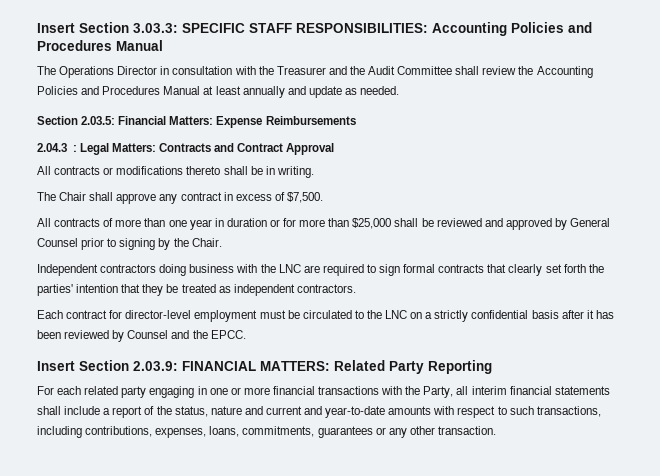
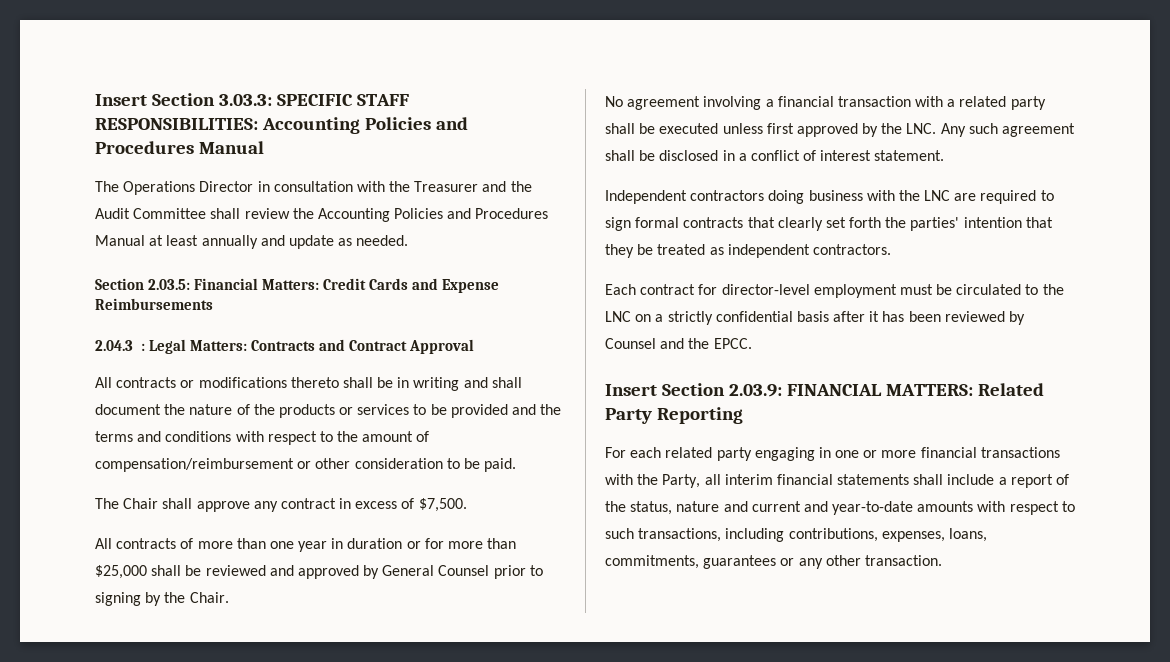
(214, 120) none -> [323,278,439,290] Credit Cards and
[276,166,314,178] writing. -> [413,377,522,391] [95,404,562,418] [95,431,430,445] [95,458,517,472] writing and shall document the nature of the products or services to be provided and the terms and conditions with respect to the amount of compensation/reimbursement or other consideration to be paid.
(222, 242) none -> [605,96,1046,110] [605,123,1076,137] [605,150,945,161] // No agreement involving a financial transaction with a related party shall be executed unless first approved by the LNC. Any such agreement shall be disclosed in a conflict of interest statement.

